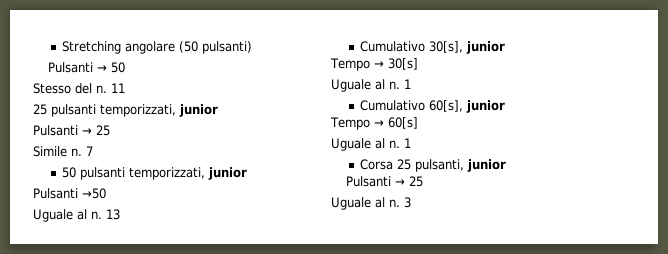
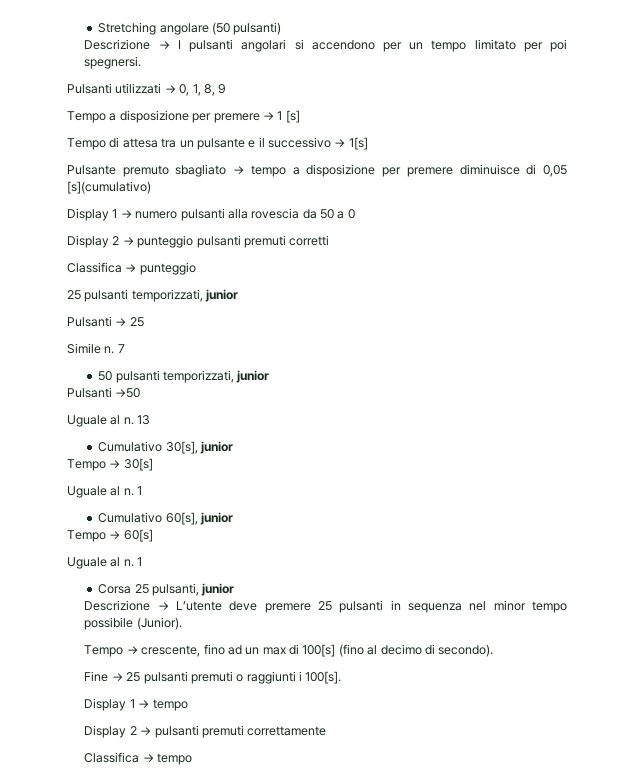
[48,62,126,73] [33,83,125,94] Pulsanti → 50 // Stesso del n. 11 -> [84,39,567,52] [84,56,142,69] [67,83,227,96] [67,110,300,123] [67,137,368,150] [67,164,567,177] [67,181,151,194] [67,208,355,221] [67,235,330,248] [67,262,196,275] Descrizione → I pulsanti angolari si accendono per un tempo limitato per poi spegnersi. // Pulsanti utilizzati → 0, 1, 8, 9 // Tempo a disposizione per premere → 1 [s] // Tempo di attesa tra un pulsante e il successivo → 1[s] // Pulsante premuto sbagliato → tempo a disposizione per premere diminuisce di 0,05 [s](cumulativo) // Display 1 → numero pulsanti alla rovescia da 50 a 0 // Display 2 → punteggio pulsanti premuti corretti // Classifica → punteggio
[346,176,424,187] [331,197,411,210] Pulsanti → 25 // Uguale al n. 3 -> [84,600,567,613] [84,617,182,630] [84,644,494,657] [84,671,342,684] [84,698,188,711] [84,725,327,738] [84,752,193,765] Descrizione → L’utente deve premere 25 pulsanti in sequenza nel minor tempo possibile (Junior). // Tempo → crescente, fino ad un max di 100[s] (fino al decimo di secondo). // Fine → 25 pulsanti premuti o raggiunti i 100[s]. // Display 1 → tempo // Display 2 → pulsanti premuti correttamente // Classifica → tempo

